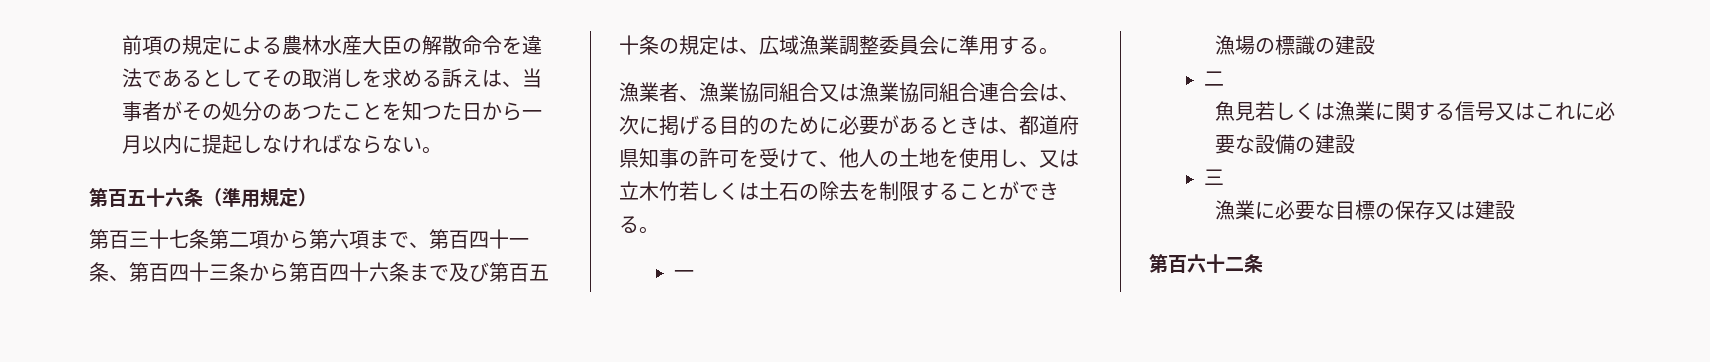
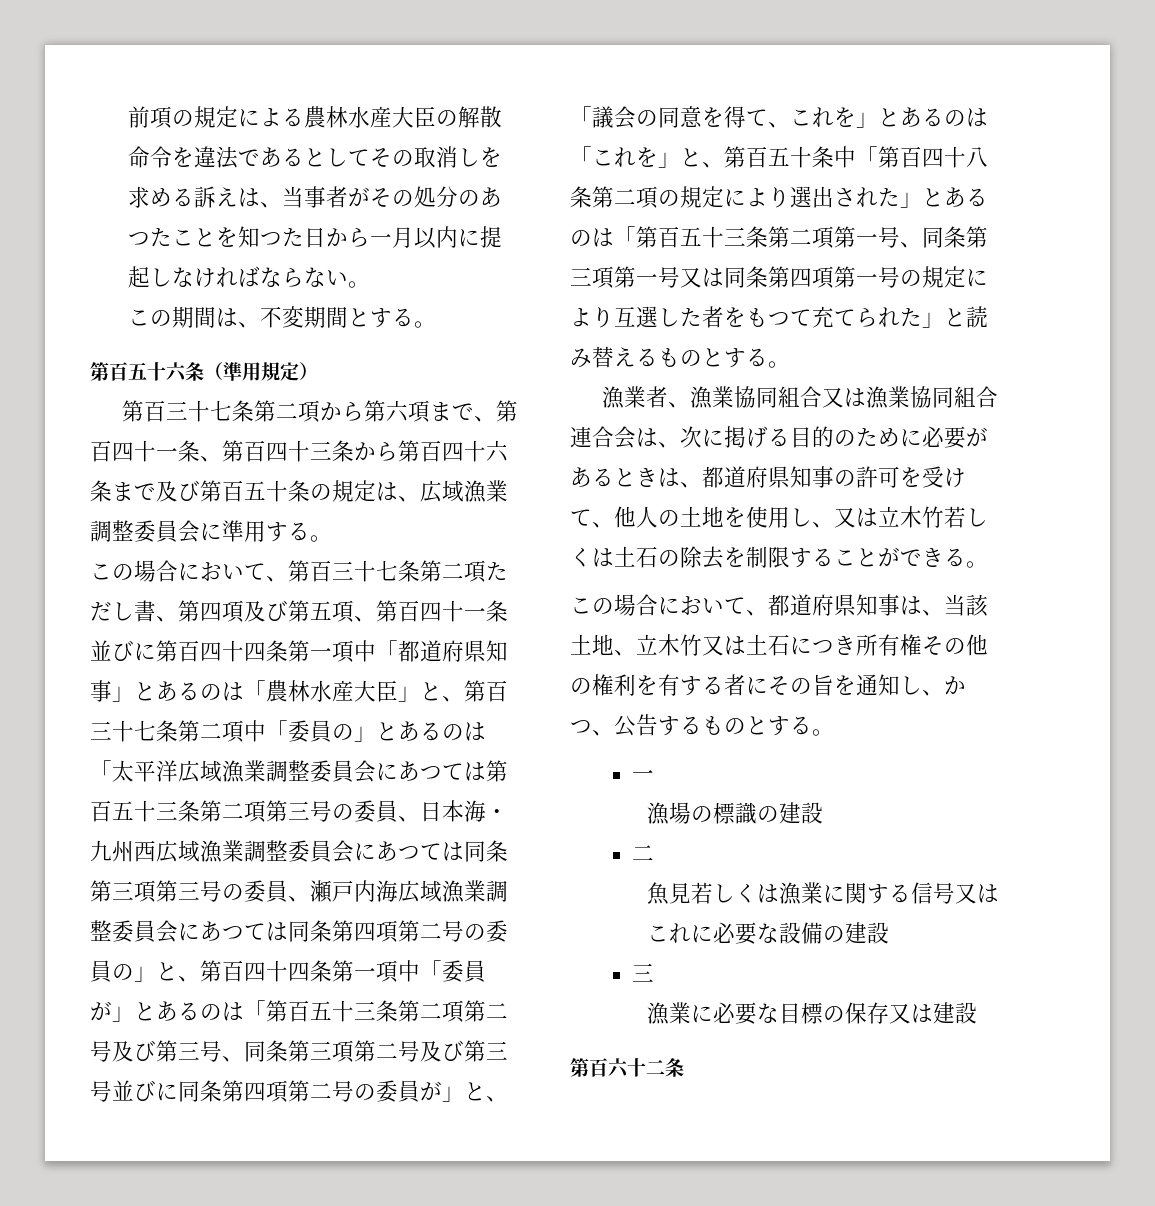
(442, 150) none -> [128,306,437,328] // この期間は、不変期間とする。
(1059, 51) none -> [90,560,508,583] [90,600,508,623] [90,640,508,663] [90,680,508,702] [90,720,486,743] [90,760,508,783] [90,800,508,823] [90,840,508,863] [90,880,508,903] [90,920,508,943] [90,960,486,983] [90,1000,508,1023] [90,1040,508,1063] [90,1080,508,1103] [570,106,988,129] [570,146,988,168] [570,186,988,209] [570,226,988,249] [570,266,988,289] [570,306,988,328] [570,346,790,368] // この場合において、第百三十七条第二項ただし書、第四項及び第五項、第百四十一条並びに第百四十四条第一項中「都道府県知事」とあるのは「農林水産大臣」と、第百三十七条第二項中「委員の」とあるのは「太平洋広域漁業調整委員会にあつては第百五十三条第二項第三号の委員、日本海・九州西広域漁業調整委員会にあつては同条第三項第三号の委員、瀬戸内海広域漁業調整委員会にあつては同条第四項第二号の委員の」と、第百四十四条第一項中「委員が」とあるのは「第百五十三条第二項第二号及び第三号、同条第三項第二号及び第三号並びに同条第四項第二号の委員が」と、「議会の同意を得て、これを」とあるのは「これを」と、第百五十条中「第百四十八条第二項の規定により選出された」とあるのは「第百五十三条第二項第一号、同条第三項第一号又は同条第四項第一号の規定により互選した者をもつて充てられた」と読み替えるものとする。
(659, 230) none -> [570,594,988,617] [570,634,988,656] [570,674,966,696] [570,714,834,737] // この場合において、都道府県知事は、当該土地、立木竹又は土石につき所有権その他の権利を有する者にその旨を通知し、かつ、公告するものとする。

